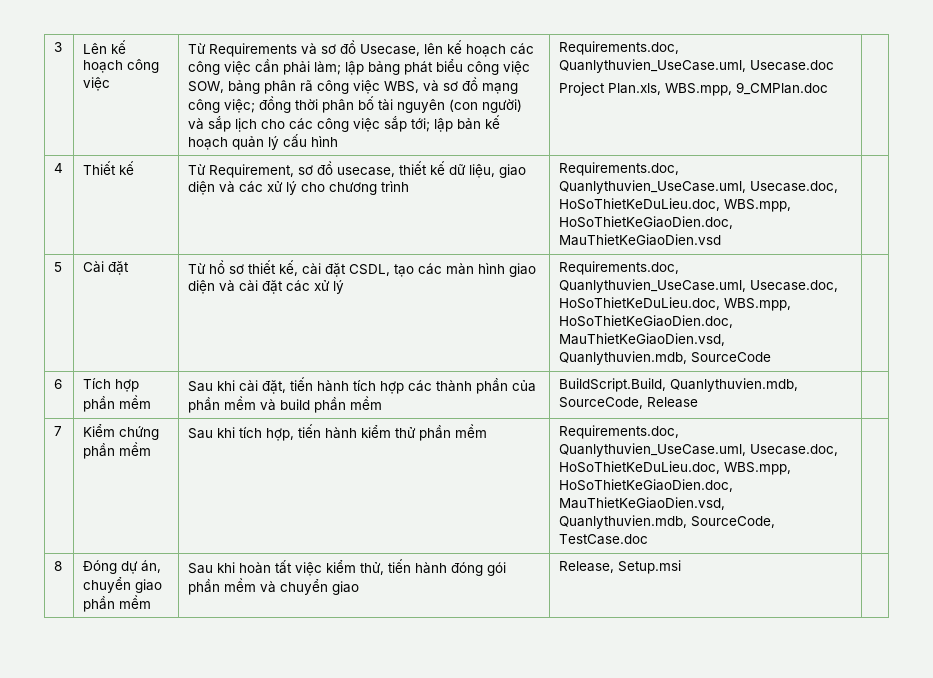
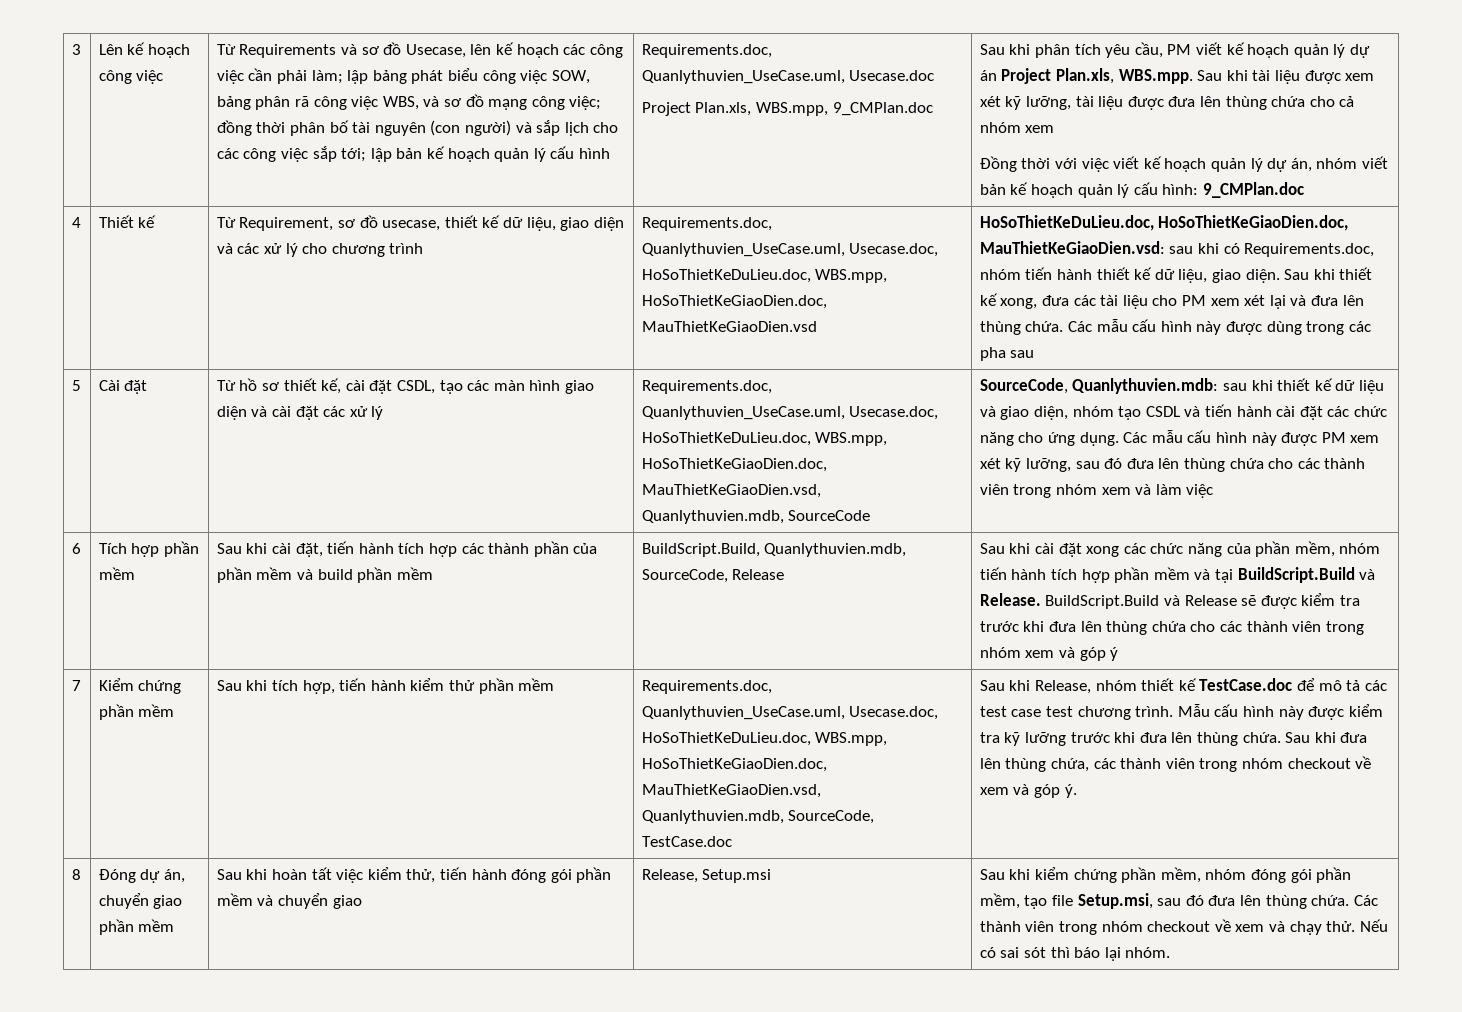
(828, 88) none -> [979,42,1370,58] [979,68,1375,84] [979,96,1355,110] [979,122,1055,133] [979,156,1388,172] [979,182,1305,198] Sau khi phân tích yêu cầu, PM viết kế hoạch quản lý dự án Project Plan.xls, WBS.mpp. Sau khi tài liệu được xem xét kỹ lưỡng, tài liệu được đưa lên thùng chứa cho cả nhóm xem // Đồng thời với việc viết kế hoạch quản lý dự án, nhóm viết bản kế hoạch quản lý cấu hình: 9_CMPlan.doc
(721, 240) none -> [979,215,1349,231] [979,241,1375,257] [979,267,1373,283] [979,293,1364,309] [979,319,1371,335] [979,347,1035,361] HoSoThietKeDuLieu.doc, HoSoThietKeGiaoDien.doc, MauThietKeGiaoDien.vsd: sau khi có Requirements.doc, nhóm tiến hành thiết kế dữ liệu, giao diện. Sau khi thiết kế xong, đưa các tài liệu cho PM xem xét lại và đưa lên thùng chứa. Các mẫu cấu hình này được dùng trong các pha sau
(771, 357) none -> [979,378,1385,394] [979,404,1387,420] [979,430,1380,446] [979,458,1366,472] [979,484,1214,498] SourceCode, Quanlythuvien.mdb: sau khi thiết kế dữ liệu và giao diện, nhóm tạo CSDL và tiến hành cài đặt các chức năng cho ứng dụng. Các mẫu cấu hình này được PM xem xét kỹ lưỡng, sau đó đưa lên thùng chứa cho các thành viên trong nhóm xem và làm việc
(698, 402) none -> [979,541,1381,557] [979,567,1376,583] [979,593,1361,609] [979,621,1364,635] [979,647,1119,661] Sau khi cài đặt xong các chức năng của phần mềm, nhóm tiến hành tích hợp phần mềm và tại BuildScript.Build và Release. BuildScript.Build và Release sẽ được kiểm tra trước khi đưa lên thùng chứa cho các thành viên trong nhóm xem và góp ý
(648, 539) none -> [979,678,1387,694] [979,704,1383,720] [979,732,1368,746] [979,756,1372,772] [979,784,1077,798] Sau khi Release, nhóm thiết kế TestCase.doc để mô tả các test case test chương trình. Mẫu cấu hình này được kiểm tra kỹ lưỡng trước khi đưa lên thùng chứa. Sau khi đưa lên thùng chứa, các thành viên trong nhóm checkout về xem và góp ý.
(681, 567) none -> [979,867,1352,883] [979,893,1378,909] [979,919,1388,935] [979,947,1171,961] Sau khi kiểm chứng phần mềm, nhóm đóng gói phần mềm, tạo file Setup.msi, sau đó đưa lên thùng chứa. Các thành viên trong nhóm checkout về xem và chạy thử. Nếu có sai sót thì báo lại nhóm.

